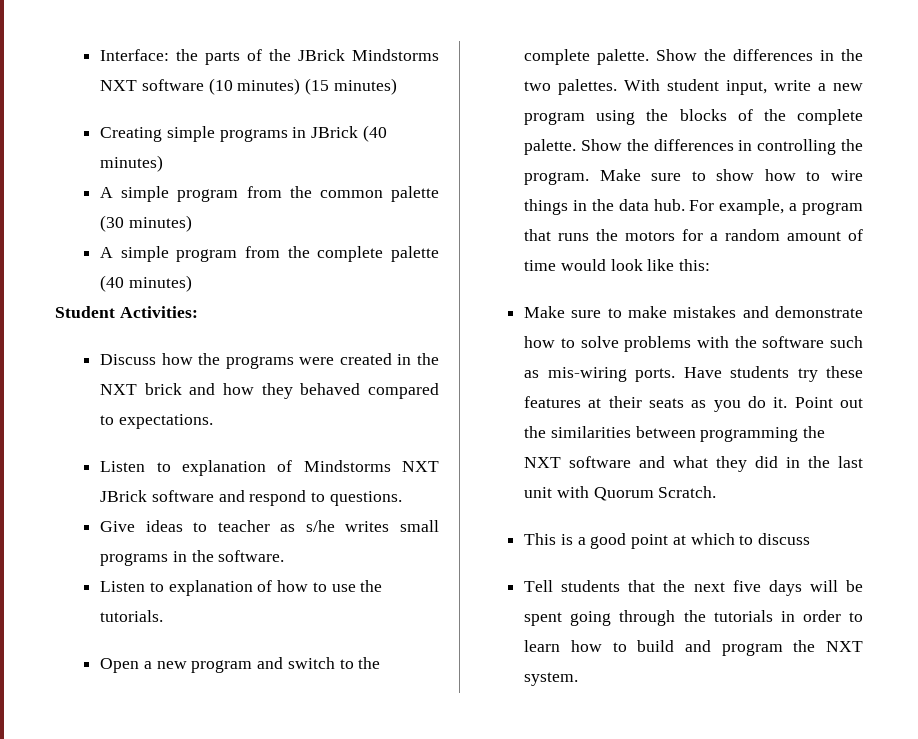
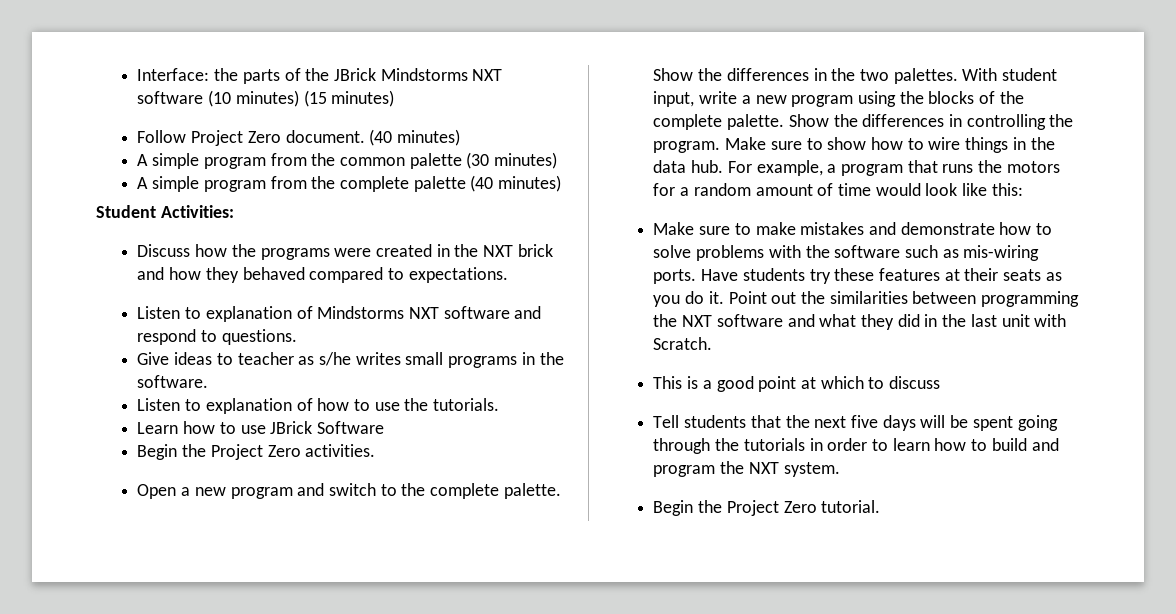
[100,126,359,142] Creating simple programs in JBrick -> [137,130,365,146] Follow Project Zero document.
[100,490,148,502] JBrick -> (439, 313) none
(164, 616) none -> [137,421,384,434] [137,444,376,460] // Learn how to use JBrick Software // Begin the Project Zero activities.
[593,487,654,501] Quorum -> (1067, 320) none
(579, 679) none -> [653,500,881,516] // Begin the Project Zero tutorial.

